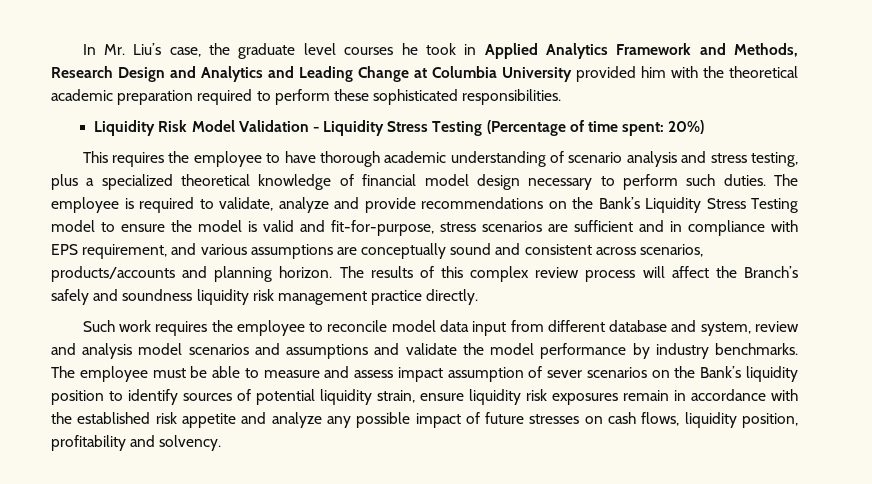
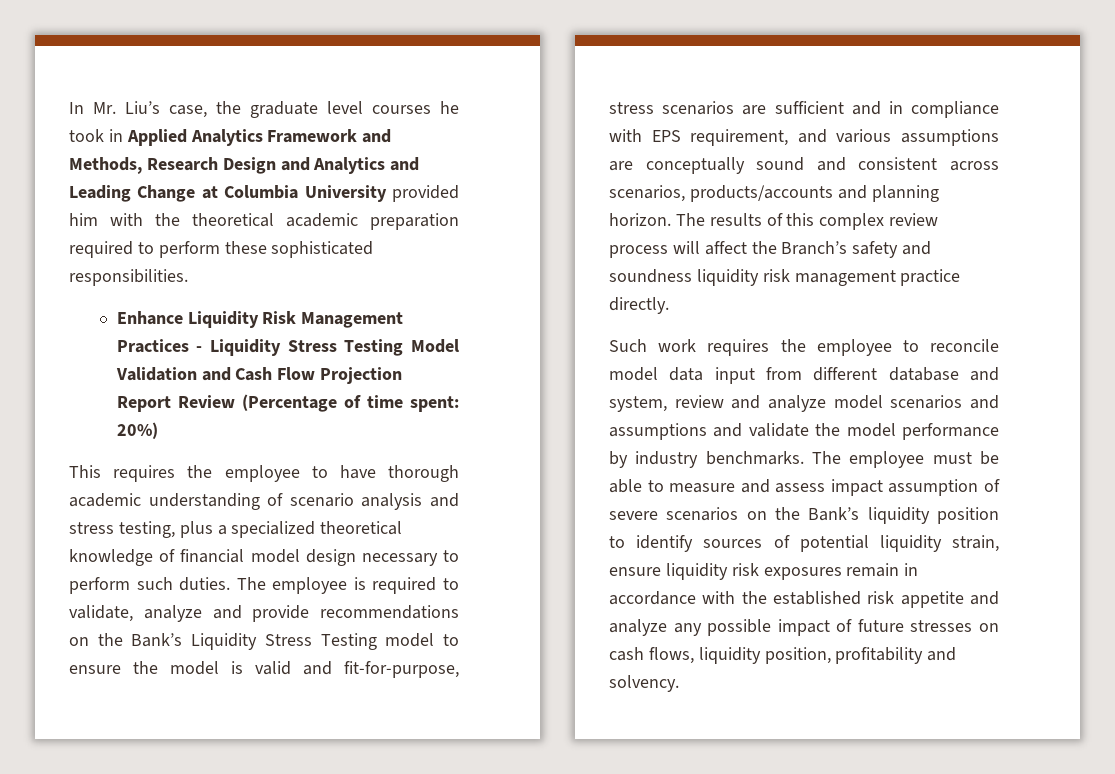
(562, 97) none -> [116,311,183,325] Enhance
[191,120,309,132] Model Validation -> [301,312,404,328] [116,339,189,353] Management Practices
(483, 128) none -> [411,339,459,353] [115,367,403,384] [116,395,235,412] Model Validation and Cash Flow Projection Report Review
[51,289,89,305] safely -> [852,241,899,258] safety
[82,343,133,359] analysis -> [768,395,826,412] analyze
[547,370,583,378] sever -> [609,511,658,520] severe

